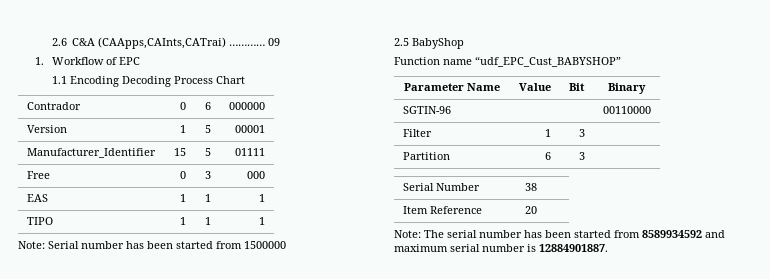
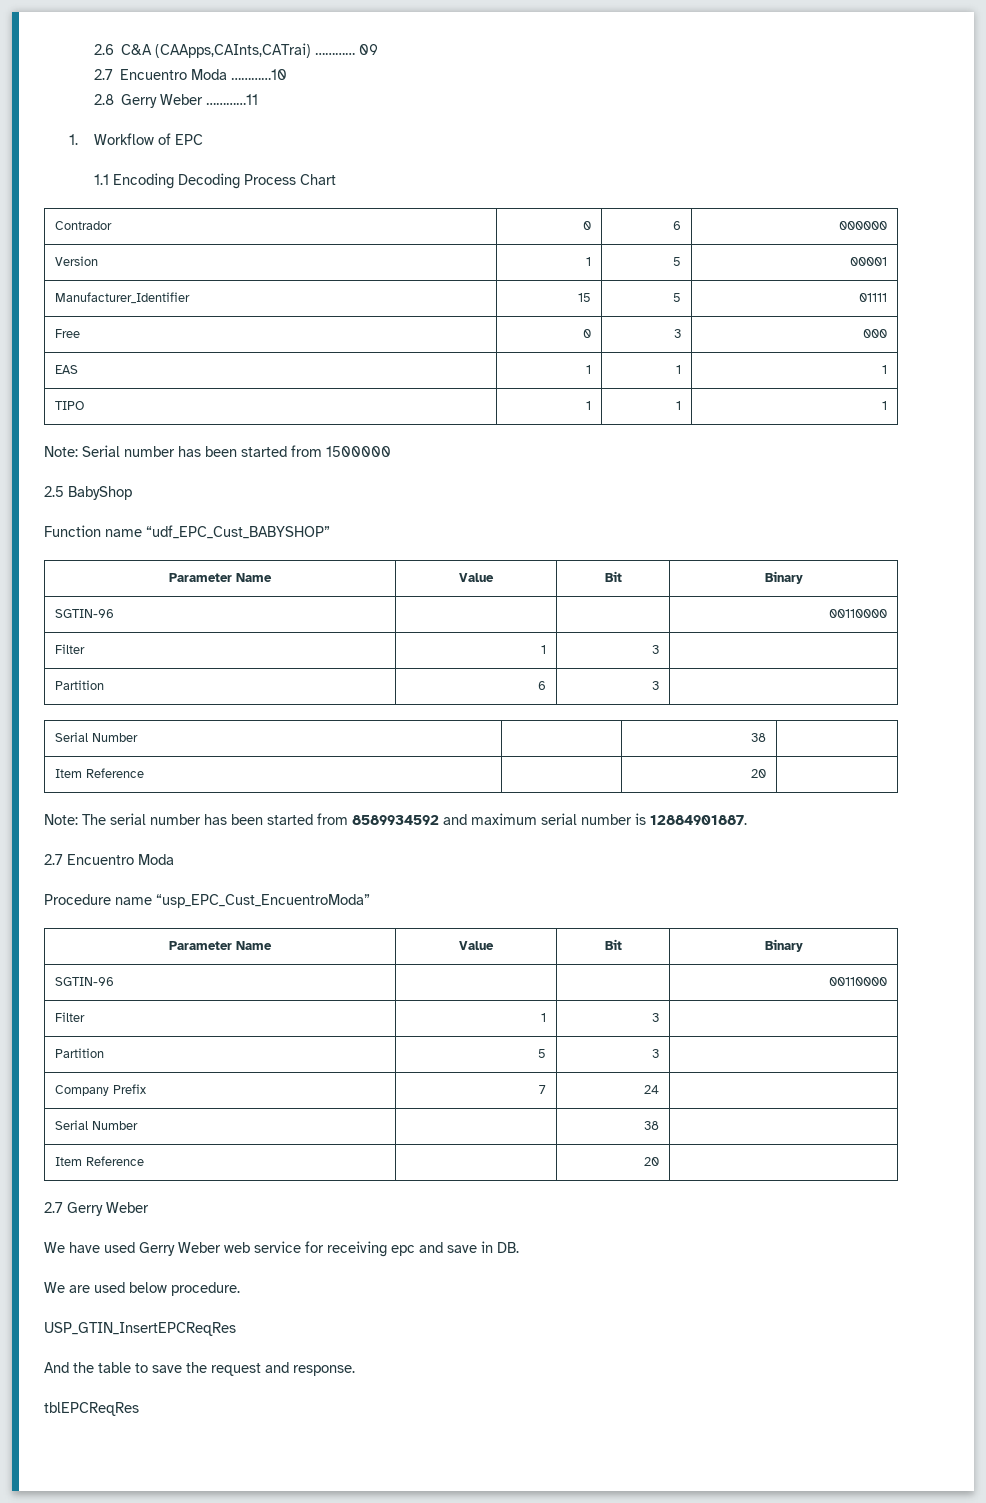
(281, 42) none -> [93,69,287,80] [93,94,258,108] // 2.7 Encuentro Moda …………10 // 2.8 Gerry Weber …………11
(608, 248) none -> [44,854,174,865] [44,894,370,908] [169,941,272,950] [459,941,494,950] [604,939,622,950] [764,939,803,952] [55,977,115,986] [828,977,887,986] [55,1012,86,1022] [540,1013,546,1022] [651,1013,659,1022] [55,1048,105,1058] [537,1049,546,1058] [651,1049,659,1058] [55,1084,147,1096] [538,1085,546,1094] [643,1085,659,1094] [55,1120,139,1130] [643,1121,659,1130] [55,1156,145,1166] [643,1157,659,1166] [44,1202,149,1216] [44,1241,519,1257] [44,1282,240,1296] [44,1322,236,1336] [44,1362,355,1376] [44,1402,139,1416] // 2.7 Encuentro Moda // Procedure name “usp_EPC_Cust_EncuentroModa” // Parameter Name | Value | Bit | Binary // SGTIN-96 | | | 00110000 // Filter | 1 | 3 | // Partition | 5 | 3 | // Company Prefix | 7 | 24 | // Serial Number | | 38 | // Item Reference | | 20 | // 2.7 Gerry Weber // We have used Gerry Weber web service for receiving epc and save in DB. // We are used below procedure. // USP_GTIN_InsertEPCReqRes // And the table to save the request and response. // tblEPCReqRes

